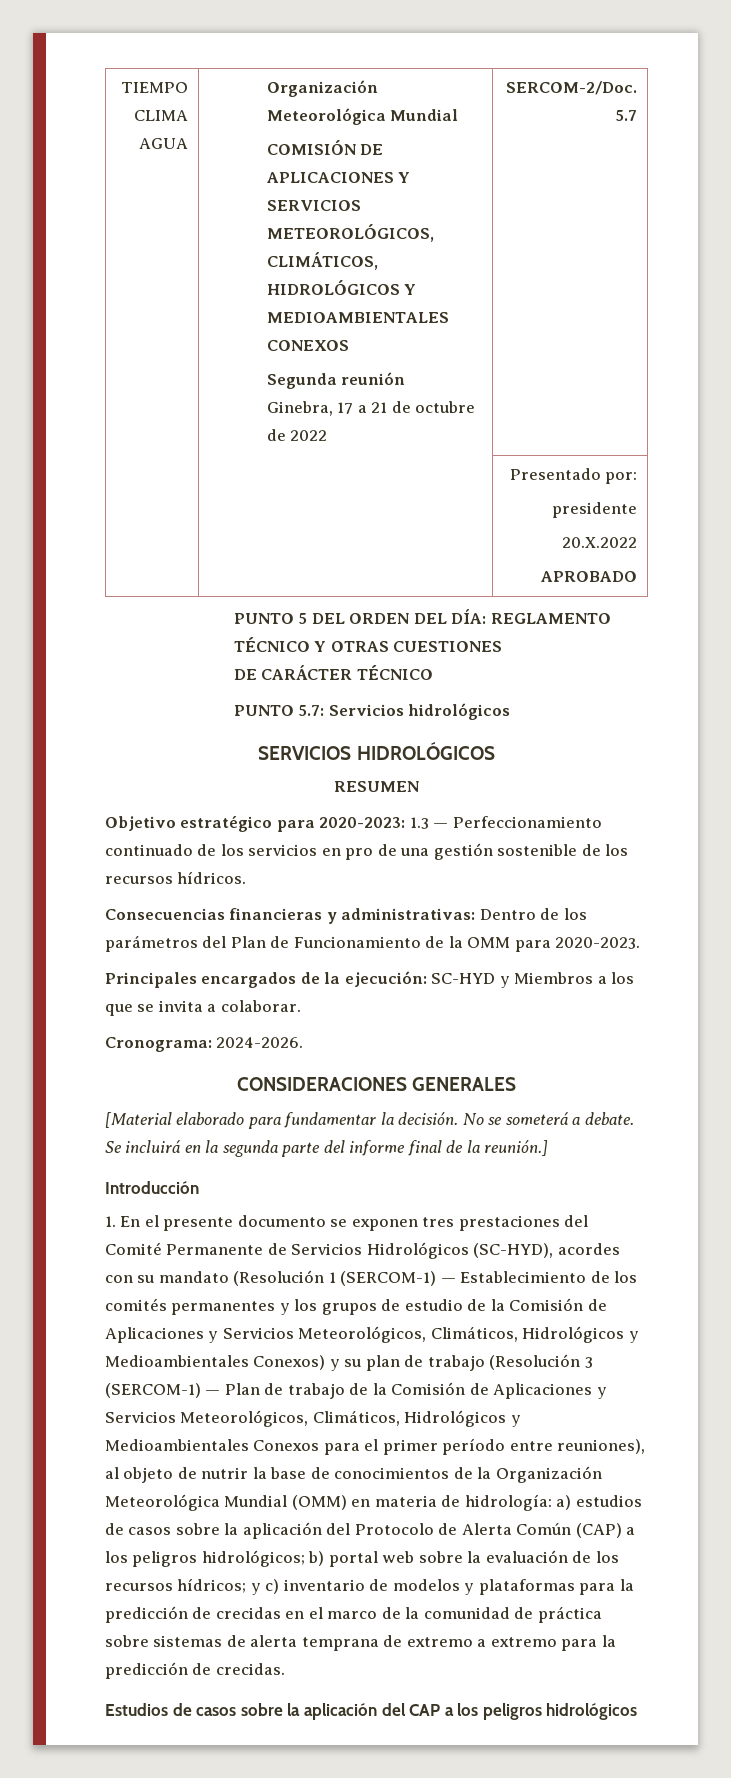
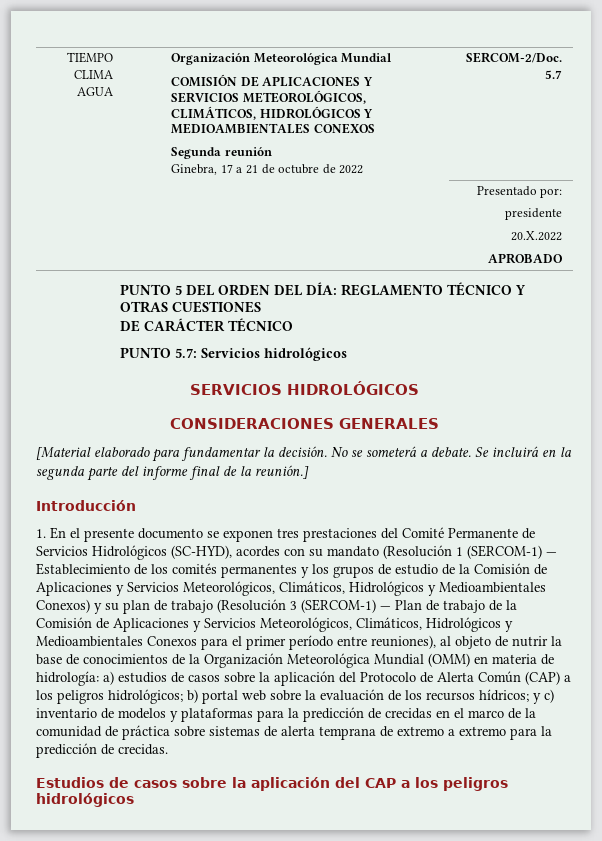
[334,781,419,792] [105,815,602,832] [105,843,629,860] [105,871,247,884] [105,908,587,924] [105,935,641,952] [105,971,635,988] [105,1000,301,1016] [105,1037,304,1052] // RESUMEN // Objetivo estratégico para 2020-2023: 1.3 — Perfeccionamiento continuado de los servicios en pro de una gestión sostenible de los recursos hídricos. // Consecuencias financieras y administrativas: Dentro de los parámetros del Plan de Funcionamiento de la OMM para 2020-2023. // Principales encargados de la ejecución: SC-HYD y Miembros a los que se invita a colaborar. // Cronograma: 2024-2026. -> (419, 388) none

